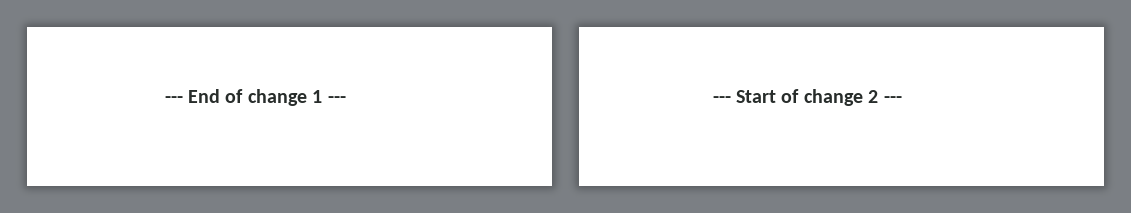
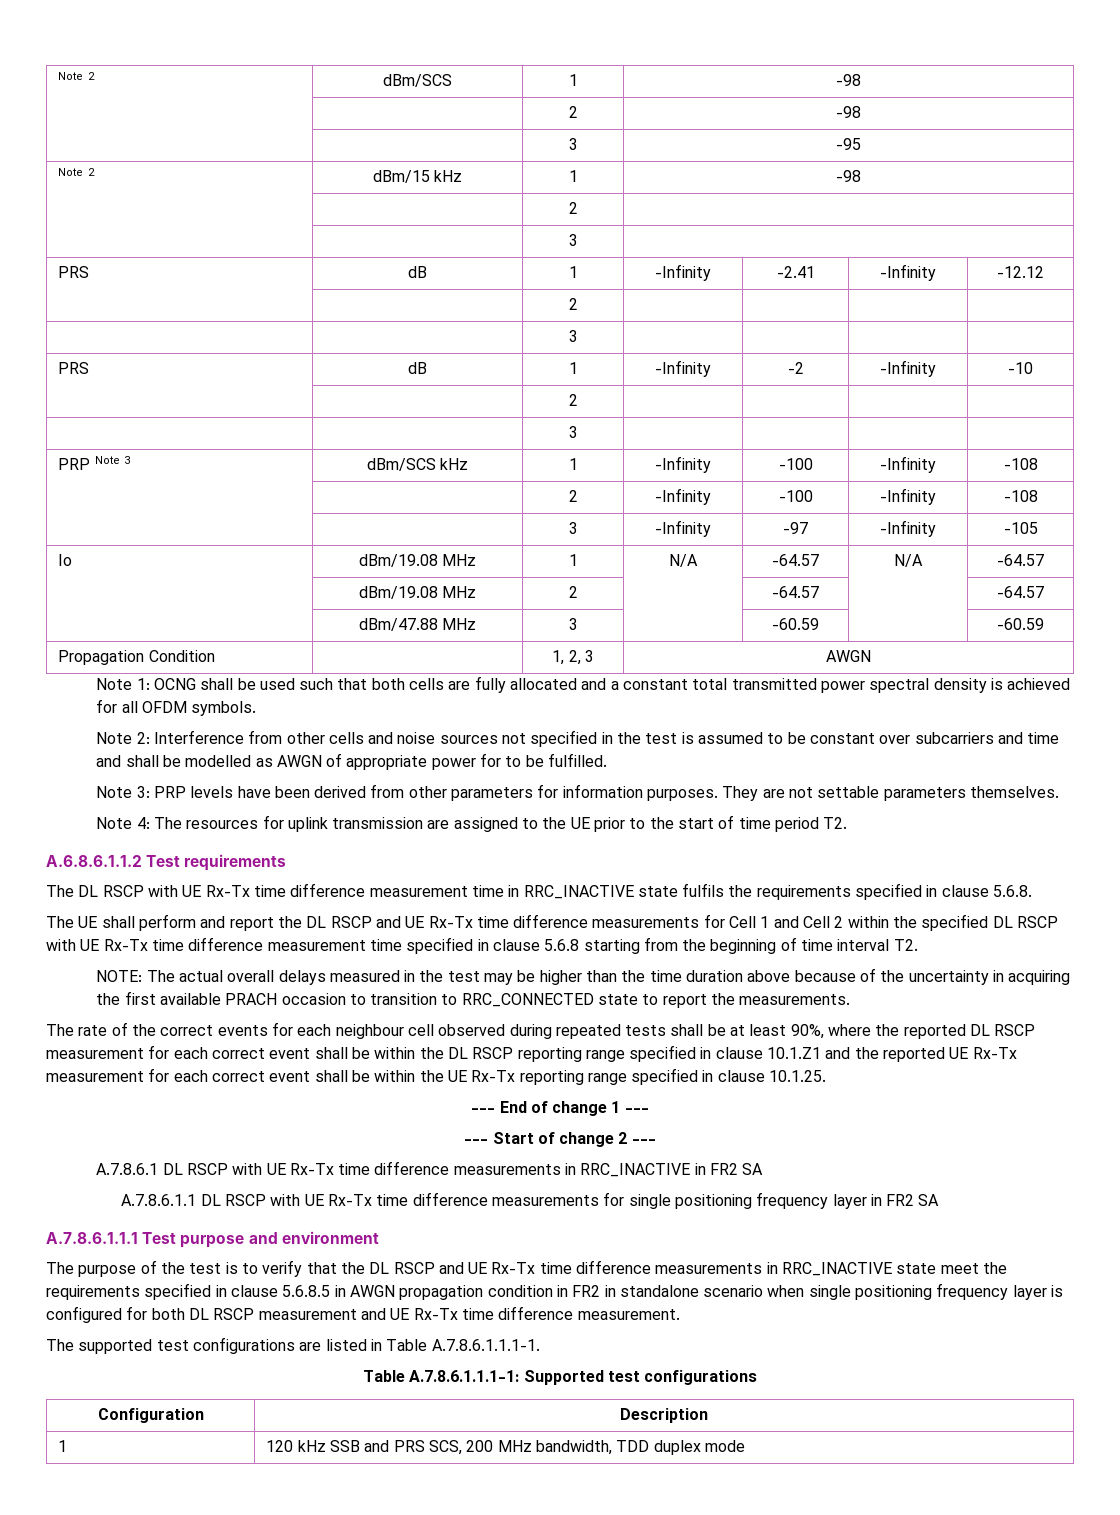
(164, 99) none -> [58,72,95,80] [383,74,452,87] [568,74,578,86] [835,74,861,86] [568,106,578,118] [835,106,861,118] [568,138,578,150] [835,138,861,150] [58,168,95,176] [372,170,463,183] [568,170,578,182] [835,170,861,182] [568,202,578,214] [568,234,578,246] [58,266,90,278] [408,266,427,278] [568,266,578,278] [655,264,711,281] [776,266,815,278] [880,264,936,281] [997,266,1044,278] [568,298,578,310] [568,330,578,342] [58,362,90,374] [408,362,427,374] [568,362,578,374] [655,360,711,377] [787,362,804,374] [880,360,936,377] [1008,362,1033,374] [568,394,578,406] [568,426,578,438] [58,456,131,470] [366,458,469,471] [568,458,578,470] [655,456,711,473] [778,458,813,470] [880,456,936,473] [1003,458,1038,470] [568,490,578,502] [655,488,711,505] [778,490,813,502] [880,488,936,505] [1003,490,1038,502] [568,522,578,534] [655,520,711,537] [783,522,808,534] [880,520,936,537] [1003,522,1038,534] [58,554,73,566] [358,554,477,567] [568,554,578,566] [669,554,698,567] [772,554,819,566] [894,554,923,567] [997,554,1044,566] [358,586,477,599] [568,586,578,598] [772,586,819,598] [997,586,1044,598] [358,618,477,631] [568,618,578,630] [772,618,819,630] [997,618,1044,630] [58,650,215,665] [552,650,594,665] [825,650,871,662] [96,676,1071,693] [96,699,257,716] [96,730,1060,747] [96,753,608,770] [96,784,1059,801] [96,815,848,832] [46,854,287,871] [46,883,1033,900] [46,914,1059,931] [46,937,918,954] [96,968,1071,985] [96,991,851,1008] [46,1022,1036,1039] [46,1045,1017,1062] [46,1068,827,1085] Note 2 | dBm/SCS | 1 | -98 // | | 2 | -98 // | | 3 | -95 // Note 2 | dBm/15 kHz | 1 | -98 // | | 2 | // | | 3 | // PRS | dB | 1 | -Infinity | -2.41 | -Infinity | -12.12 // | | 2 | | | | // | | 3 | | | | // PRS | dB | 1 | -Infinity | -2 | -Infinity | -10 // | | 2 | | | | // | | 3 | | | | // PRP Note 3 | dBm/SCS kHz | 1 | -Infinity | -100 | -Infinity | -108 // | | 2 | -Infinity | -100 | -Infinity | -108 // | | 3 | -Infinity | -97 | -Infinity | -105 // Io | dBm/19.08 MHz | 1 | N/A | -64.57 | N/A | -64.57 // | dBm/19.08 MHz | 2 | | -64.57 | | -64.57 // | dBm/47.88 MHz | 3 | | -60.59 | | -60.59 // Propagation Condition | | 1, 2, 3 | AWGN // Note 1: OCNG shall be used such that both cells are fully allocated and a constant total transmitted power spectral density is achieved for all OFDM symbols. // Note 2: Interference from other cells and noise sources not specified in the test is assumed to be constant over subcarriers and time and shall be modelled as AWGN of appropriate power for to be fulfilled. // Note 3: PRP levels have been derived from other parameters for information purposes. They are not settable parameters themselves. // Note 4: The resources for uplink transmission are assigned to the UE prior to the start of time period T2. // A.6.8.6.1.1.2 Test requirements // The DL RSCP with UE Rx-Tx time difference measurement time in RRC_INACTIVE state fulfils the requirements specified in clause 5.6.8. // The UE shall perform and report the DL RSCP and UE Rx-Tx time difference measurements for Cell 1 and Cell 2 within the specified DL RSCP with UE Rx-Tx time difference measurement time specified in clause 5.6.8 starting from the beginning of time interval T2. // NOTE: The actual overall delays measured in the test may be higher than the time duration above because of the uncertainty in acquiring the first available PRACH occasion to transition to RRC_CONNECTED state to report the measurements. // The rate of the correct events for each neighbour cell observed during repeated tests shall be at least 90%, where the reported DL RSCP measurement for each correct event shall be within the DL RSCP reporting range specified in clause 10.1.Z1 and the reported UE Rx-Tx measurement for each correct event shall be within the UE Rx-Tx reporting range specified in clause 10.1.25. //
(902, 99) none -> [96,1161,764,1177] [121,1192,940,1209] [46,1231,379,1248] [46,1260,1008,1277] [46,1283,1064,1300] [46,1306,680,1323] [46,1337,540,1354] [362,1370,758,1385] [97,1408,204,1423] [619,1408,708,1423] [58,1440,68,1452] [266,1440,745,1455] // A.7.8.6.1 DL RSCP with UE Rx-Tx time difference measurements in RRC_INACTIVE in FR2 SA // A.7.8.6.1.1 DL RSCP with UE Rx-Tx time difference measurements for single positioning frequency layer in FR2 SA // A.7.8.6.1.1.1 Test purpose and environment // The purpose of the test is to verify that the DL RSCP and UE Rx-Tx time difference measurements in RRC_INACTIVE state meet the requirements specified in clause 5.6.8.5 in AWGN propagation condition in FR2 in standalone scenario when single positioning frequency layer is configured for both DL RSCP measurement and UE Rx-Tx time difference measurement. // The supported test configurations are listed in Table A.7.8.6.1.1.1-1. // Table A.7.8.6.1.1.1-1: Supported test configurations // Configuration | Description // 1 | 120 kHz SSB and PRS SCS, 200 MHz bandwidth, TDD duplex mode

